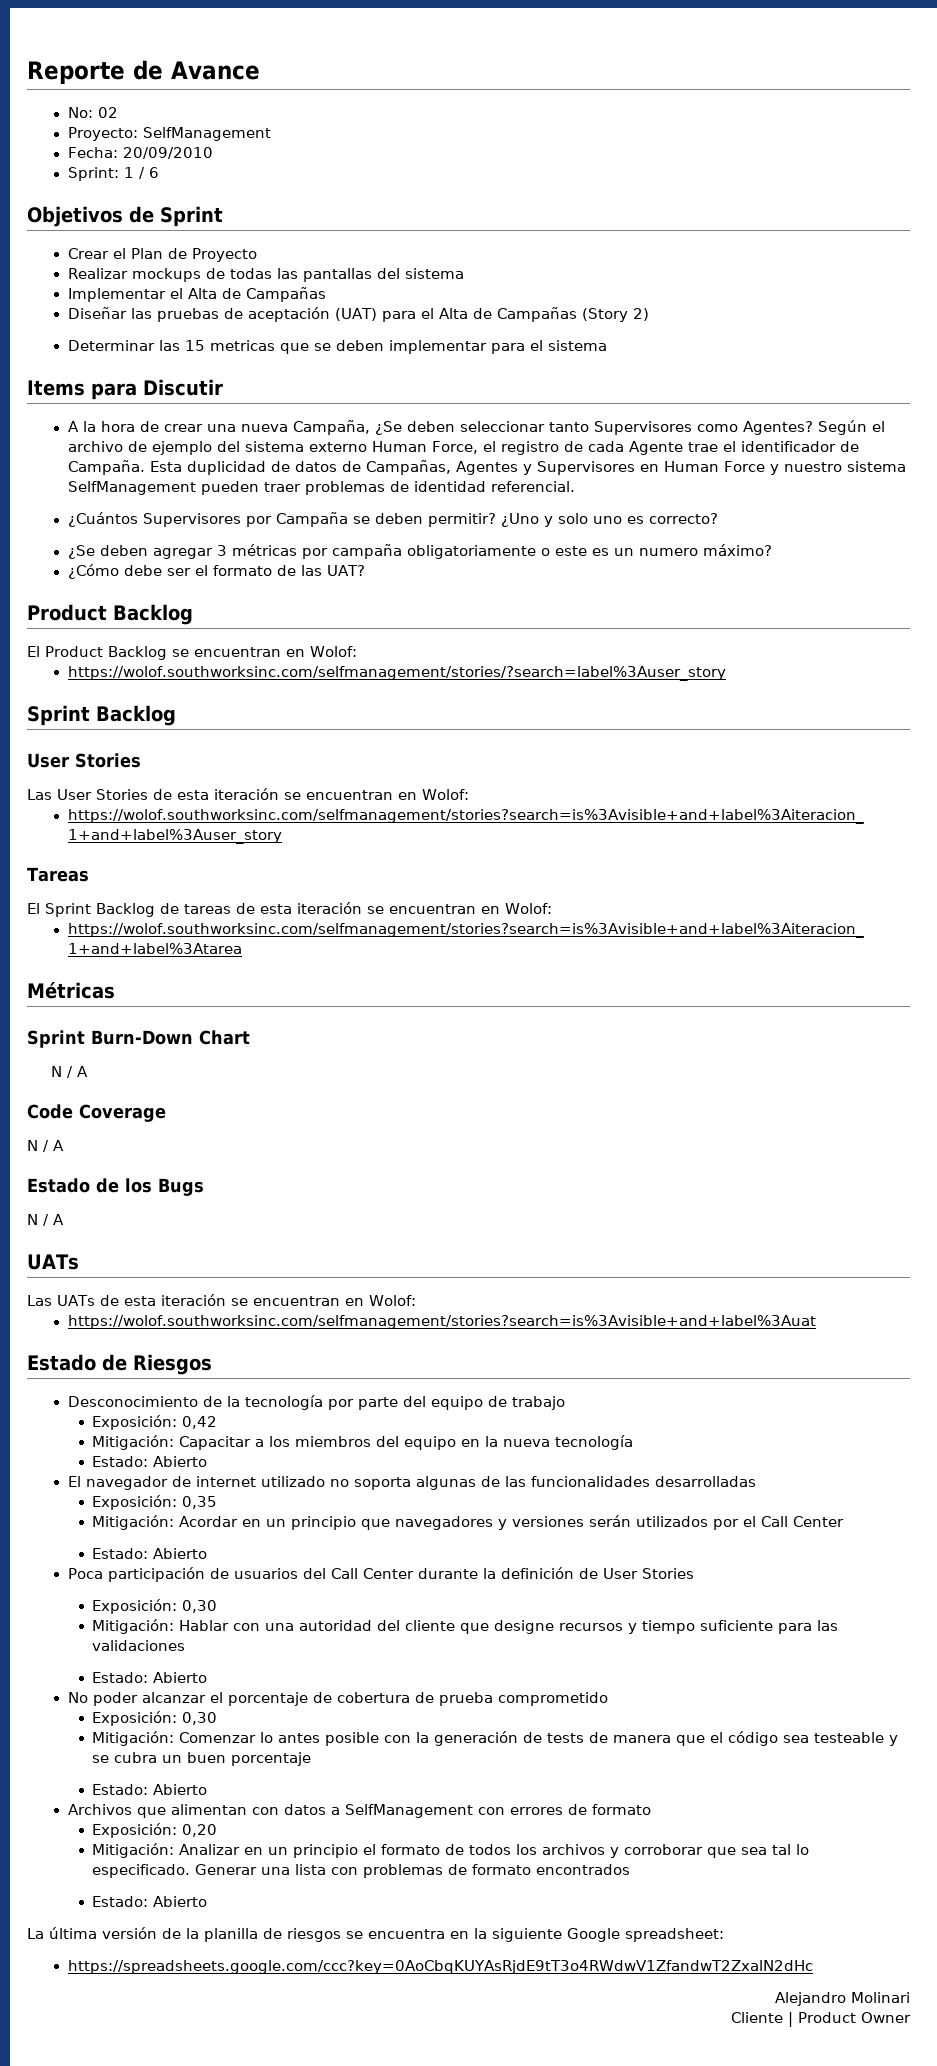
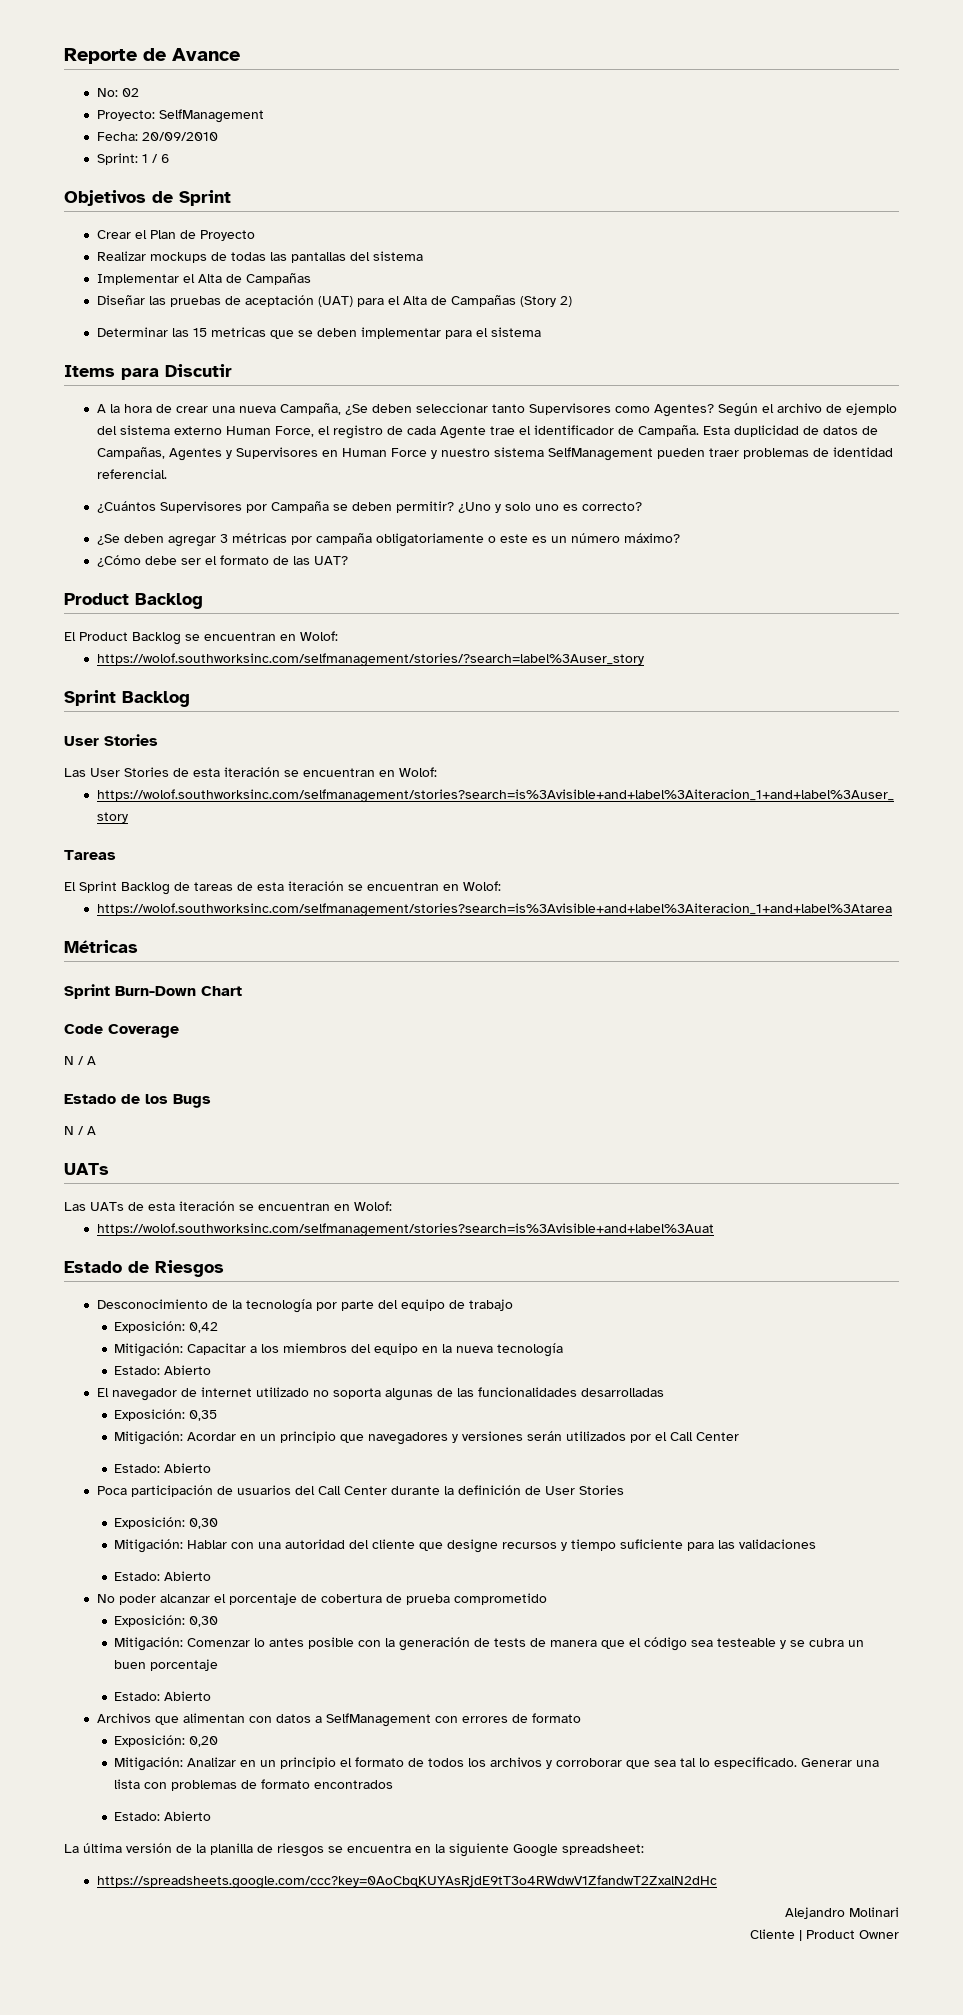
[638,548,698,556] numero -> [570,533,620,543] número
[51,1066,89,1078] // N / A -> (242, 991) none

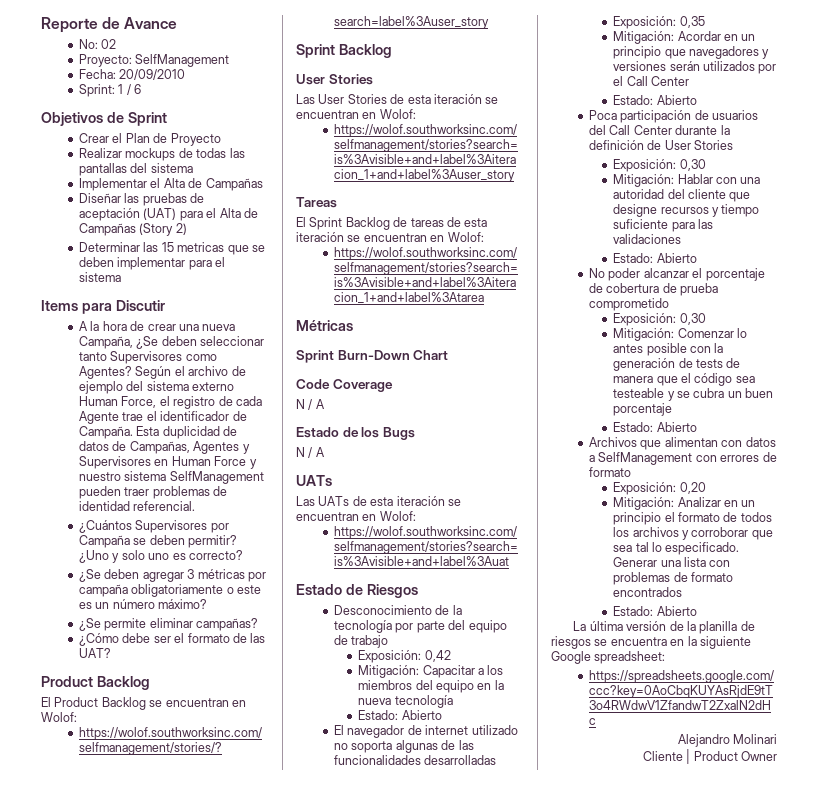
(680, 538) none -> [79,618,259,631] // ¿Se permite eliminar campañas?

